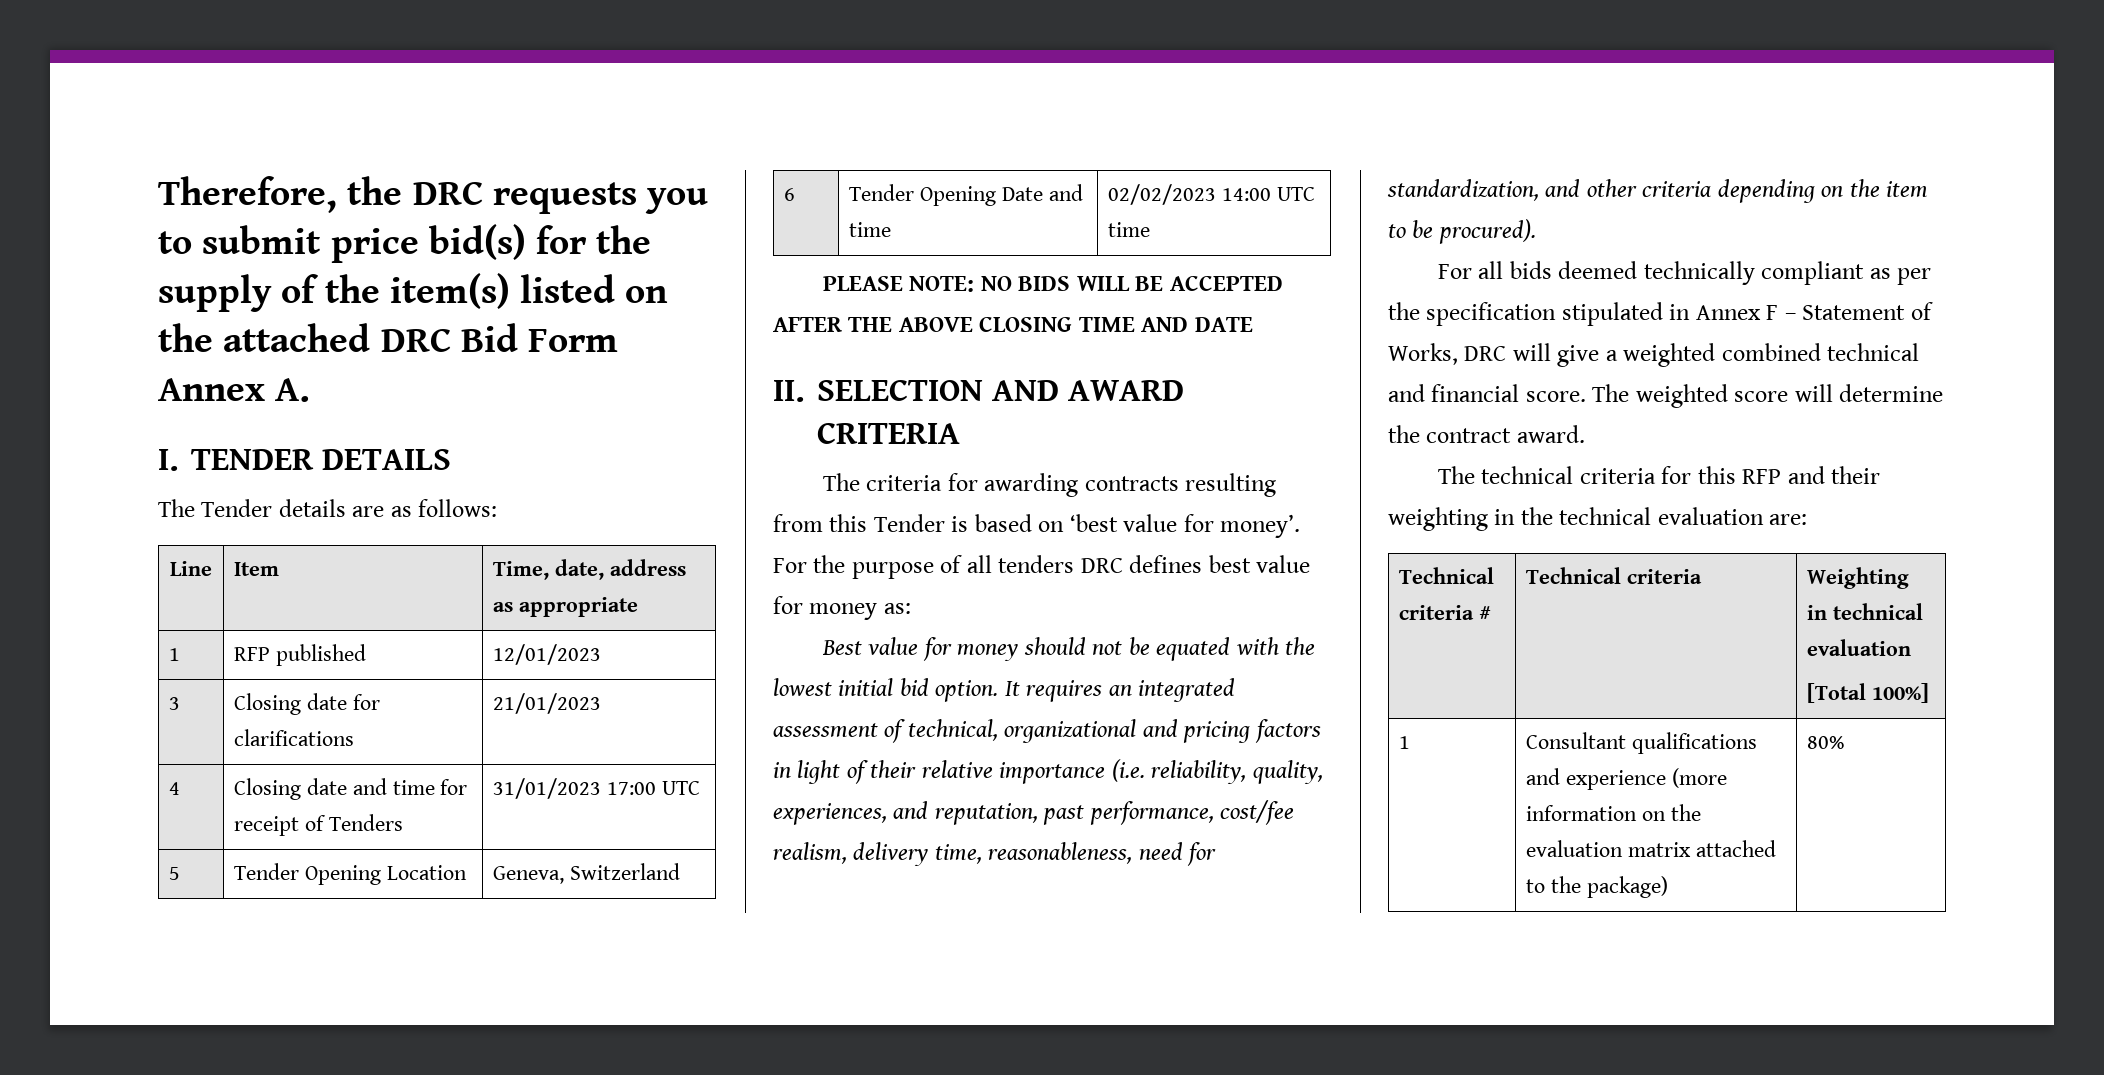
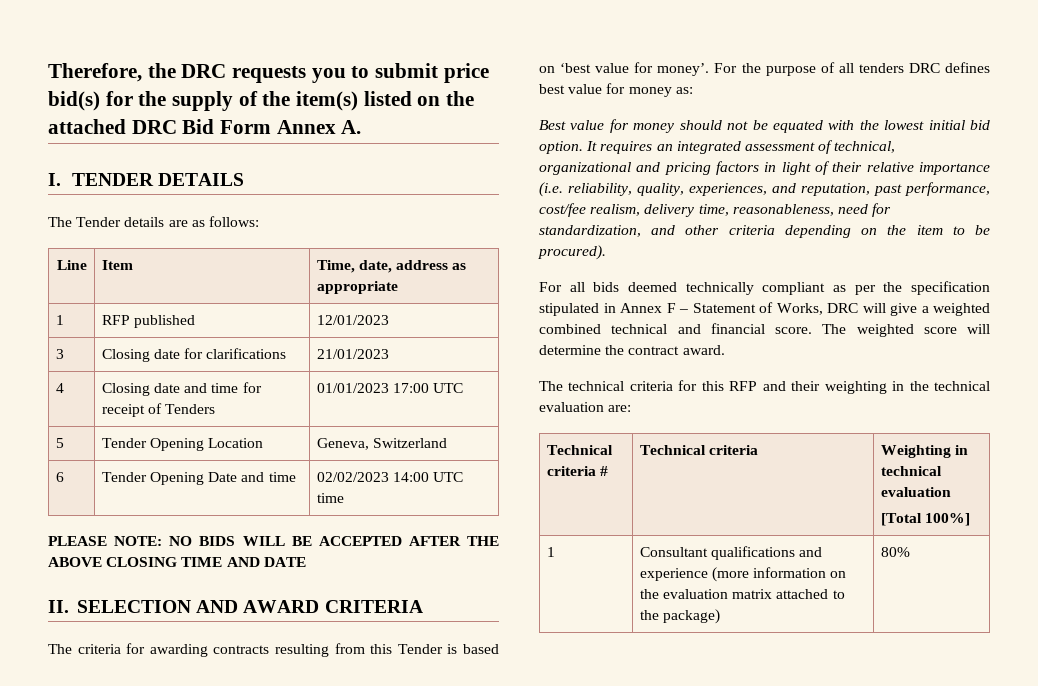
[493,778,602,799] 31/01/2023 -> [316,383,389,393] 01/01/2023

